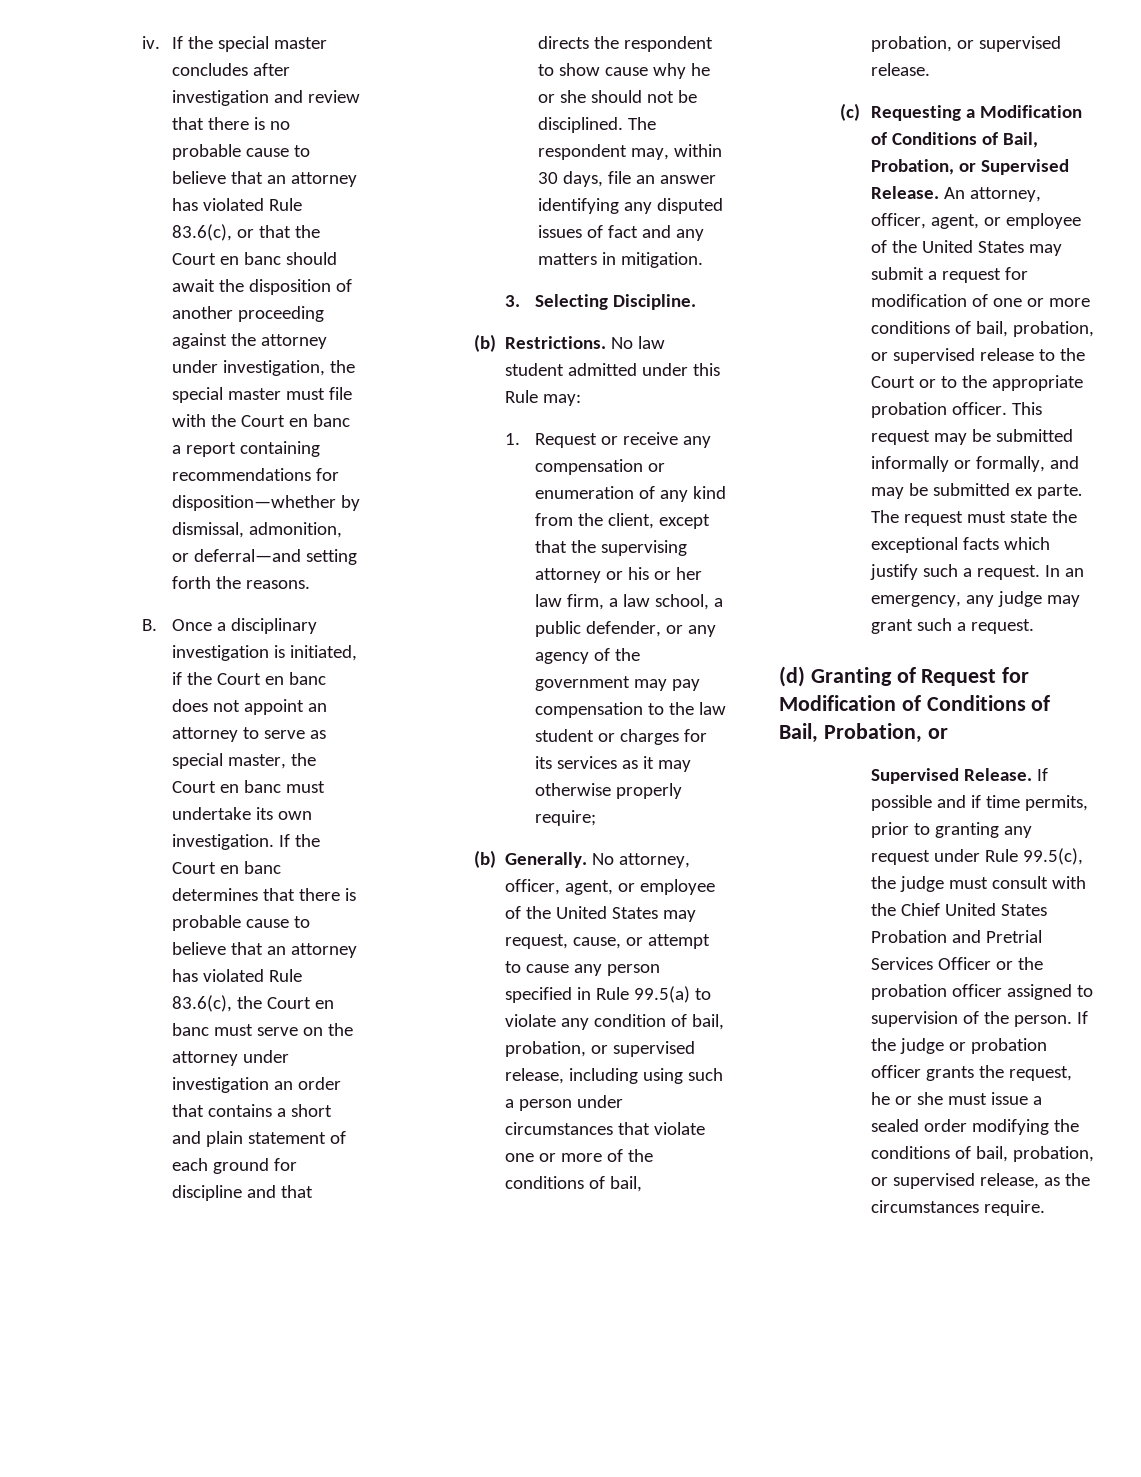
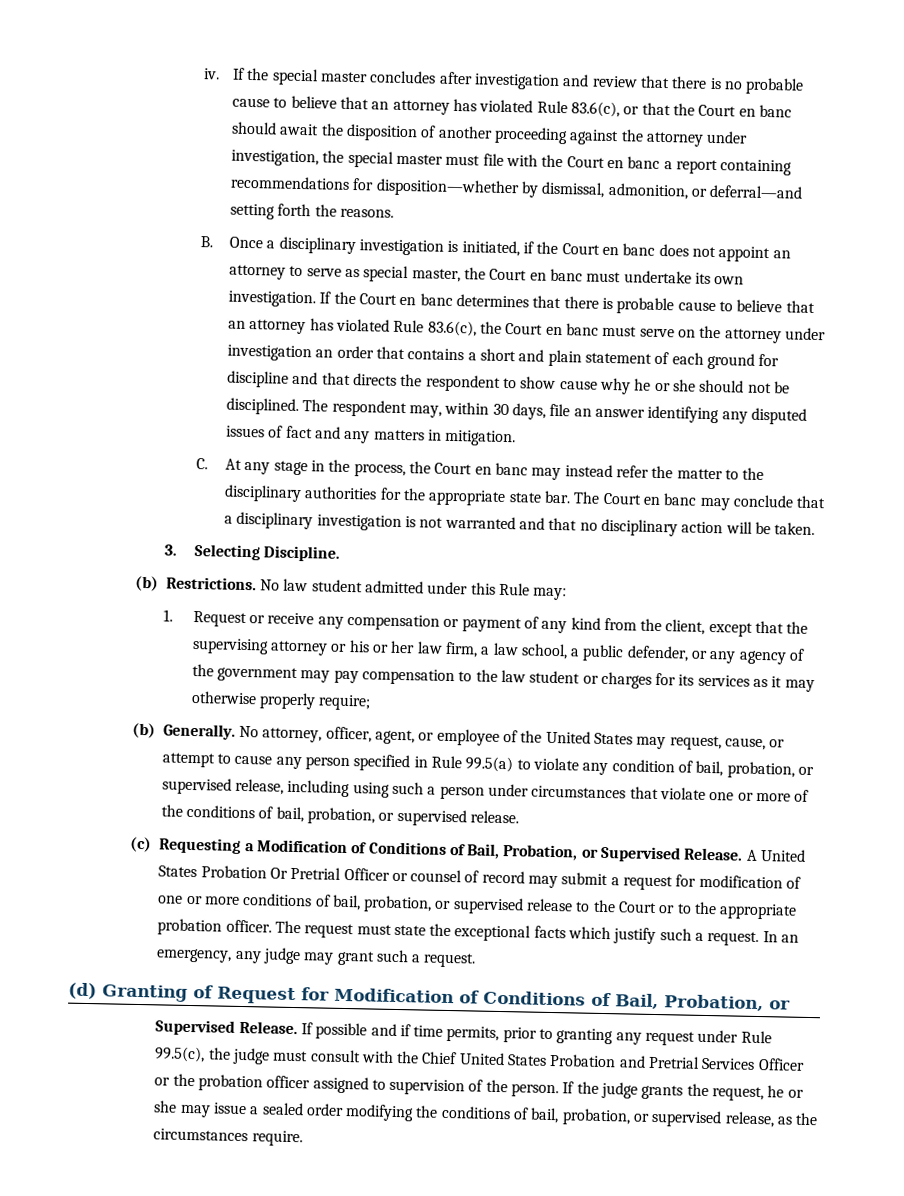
(704, 260) none -> [195,458,765,481] [224,484,827,511] [224,511,816,537] // C. At any stage in the process, the Court en banc may instead refer the matter to the disciplinary authorities for the appropriate state bar. The Court en banc may conclude that a disciplinary investigation is not warranted and that no disciplinary action will be taken.
[535,486,635,499] enumeration -> [461,617,522,633] payment
[943,187,1041,202] [870,213,1081,229] [870,240,1024,253] An attorney, officer, agent, or employee of the United States -> [745,849,807,862] [158,865,525,884] A United States Probation Or Pretrial Officer or counsel of record
[1011,402,1042,415] [870,429,1073,445] [870,456,1079,472] [870,483,1083,499] This request may be submitted informally or formally, and may be submitted ex parte. -> (272, 926) none
[948,1038,1047,1054] [870,1065,921,1078] or probation officer -> (639, 1090) none
[947,1093,987,1105] must -> [179,1104,211,1118] may

